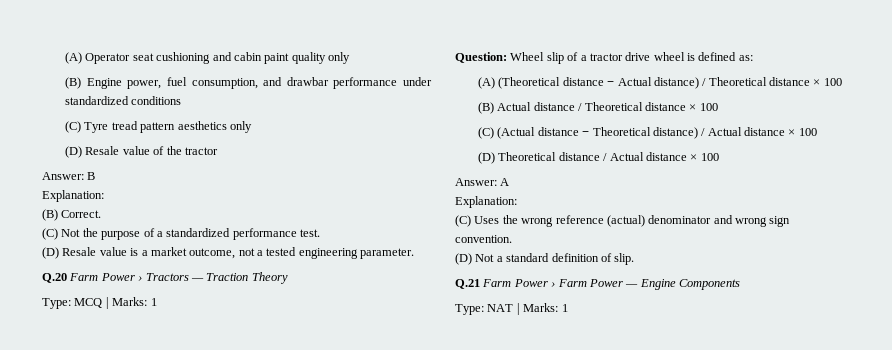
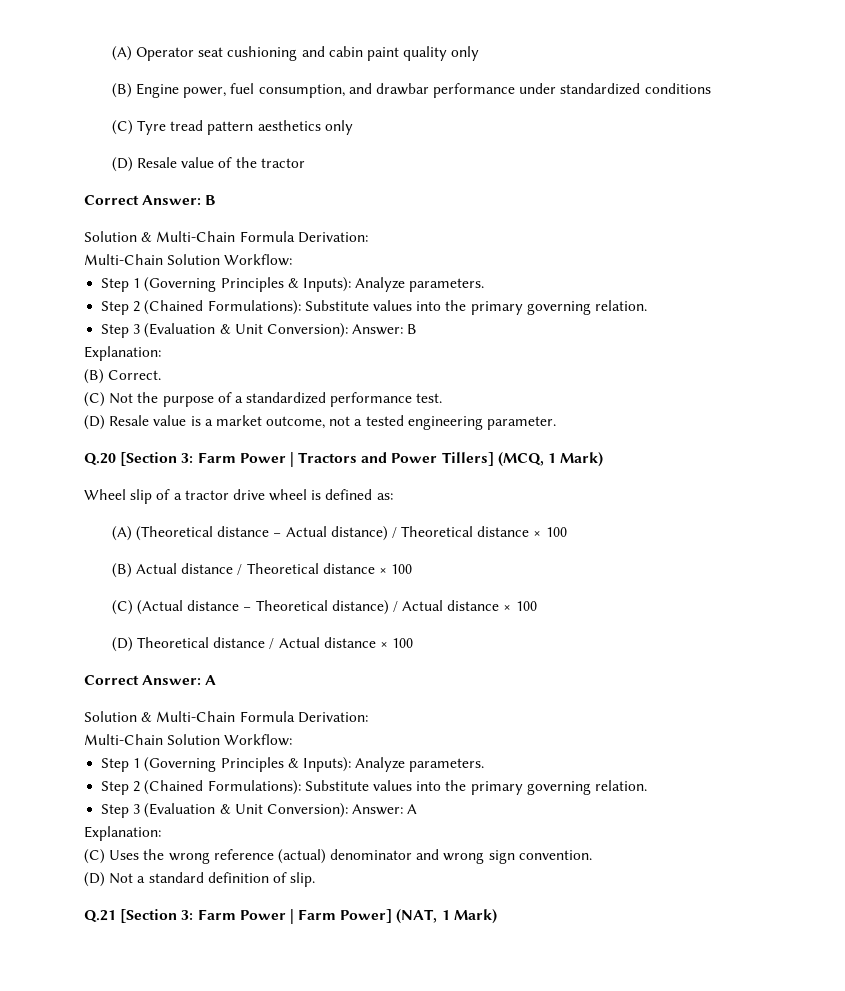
(218, 151) none -> [84,195,216,205] [84,231,368,243] [84,254,293,266] [101,277,485,292] [101,300,647,315] [101,323,348,338] Correct Answer: B // Solution & Multi-Chain Formula Derivation: // Multi-Chain Solution Workflow: // Step 1 (Governing Principles & Inputs): Analyze parameters. // Step 2 (Chained Formulations): Substitute values into the primary governing relation. // Step 3 (Evaluation & Unit Conversion):
[69,272,288,284] [42,297,157,309] [455,52,507,63] Farm Power › Tractors — Traction Theory // Type: MCQ | Marks: 1 // Question: -> [120,452,604,467] [Section 3: Farm Power | Tractors and Power Tillers] (MCQ, 1 Mark) //
(719, 157) none -> [84,675,217,685] [84,711,368,723] [84,734,293,746] [101,757,485,772] [101,780,647,795] [101,803,348,818] Correct Answer: A // Solution & Multi-Chain Formula Derivation: // Multi-Chain Solution Workflow: // Step 1 (Governing Principles & Inputs): Analyze parameters. // Step 2 (Chained Formulations): Substitute values into the primary governing relation. // Step 3 (Evaluation & Unit Conversion):
[482,279,740,290] [455,303,568,315] Farm Power › Farm Power — Engine Components // Type: NAT | Marks: 1 -> [120,909,497,924] [Section 3: Farm Power | Farm Power] (NAT, 1 Mark)

